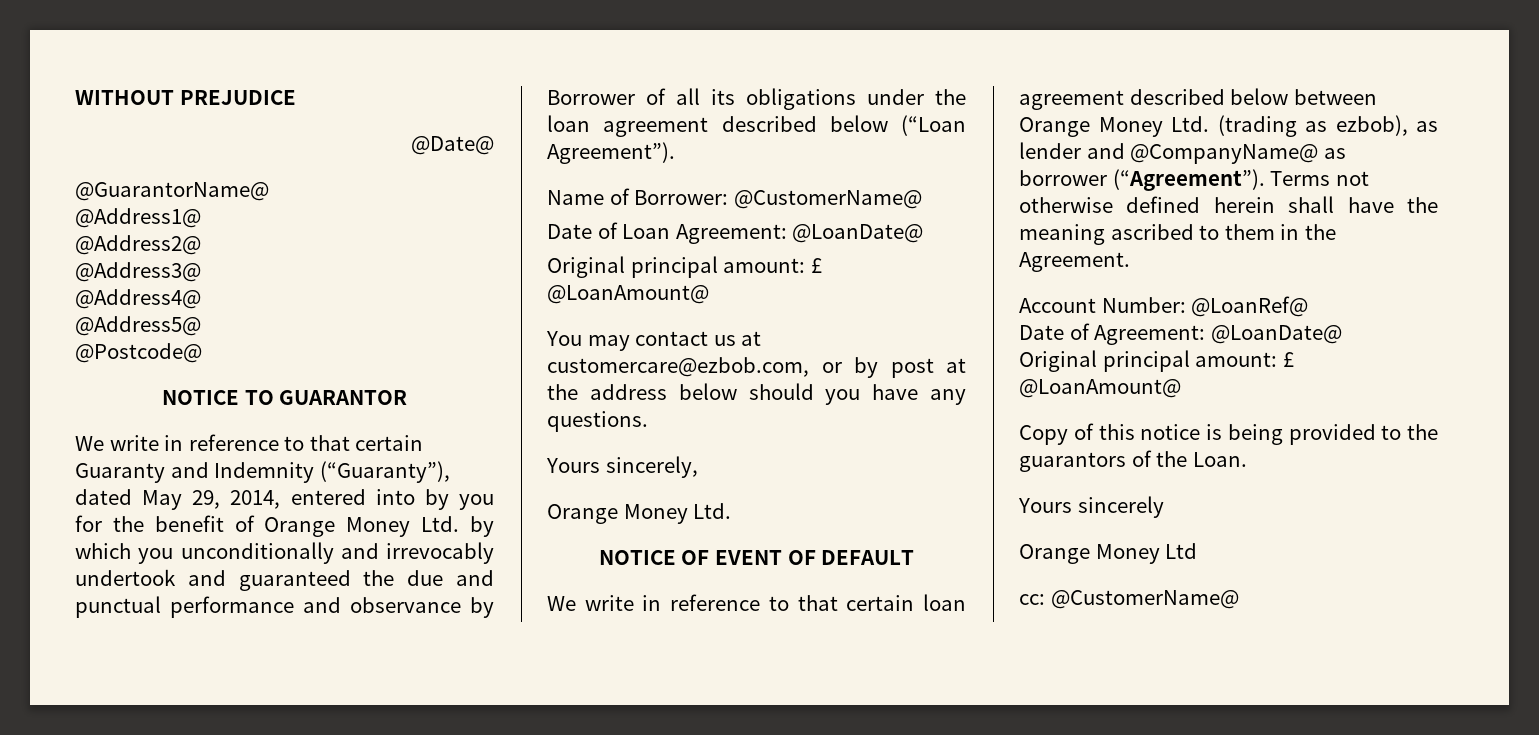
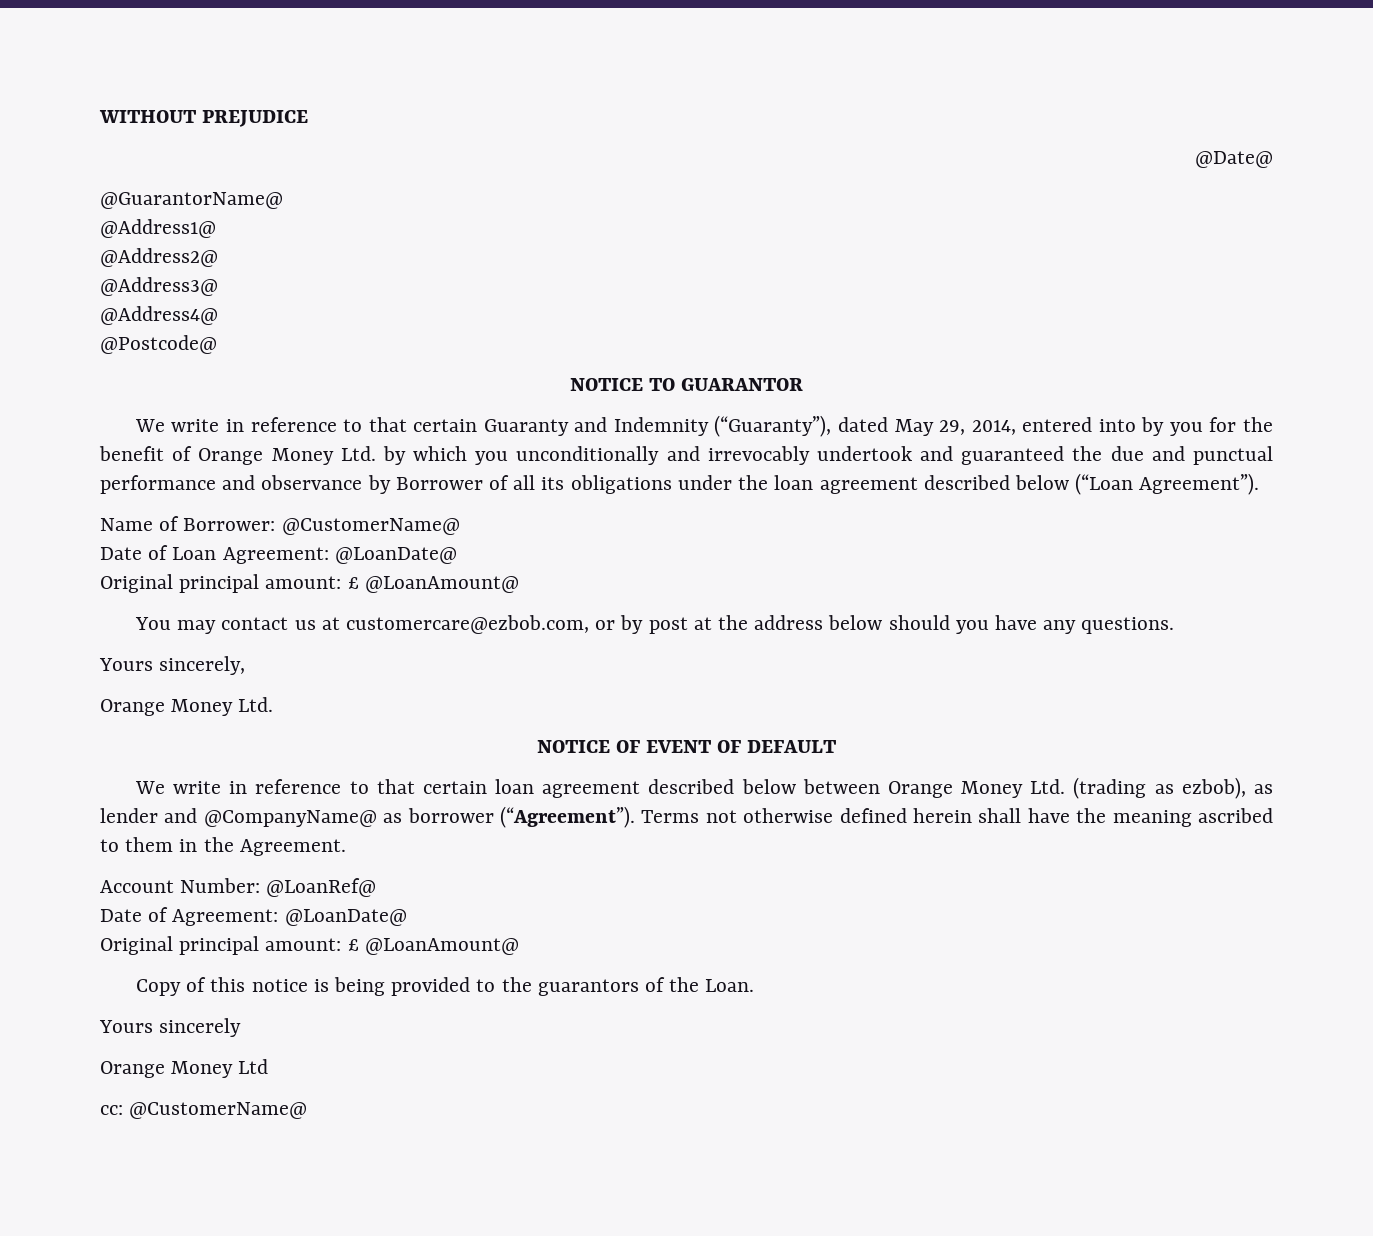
[75,316,201,336] // @Address5@ -> (218, 315) none

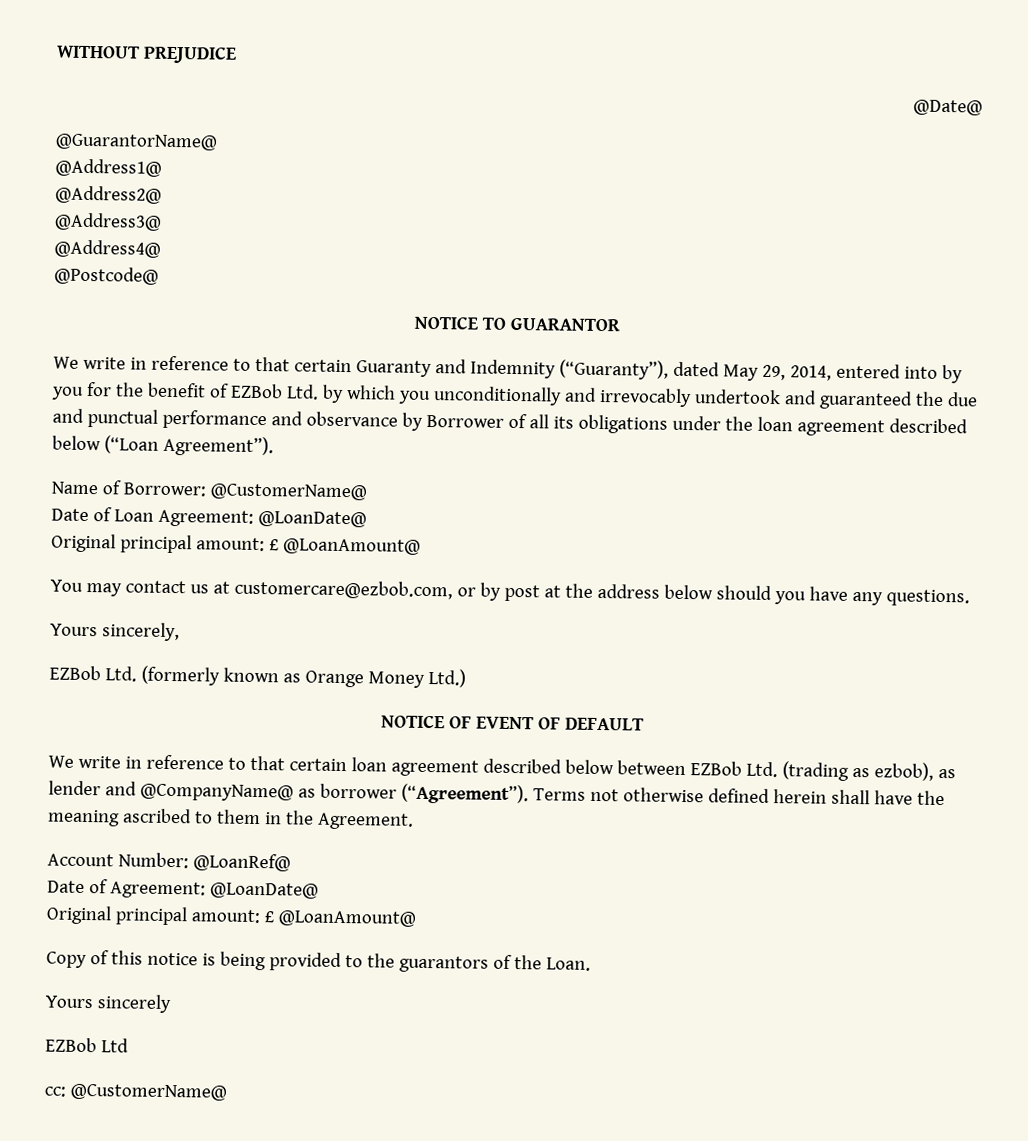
[198,448,334,465] Orange Money -> [230,383,283,399] EZBob
[100,697,274,716] Orange Money Ltd. -> [49,665,466,688] EZBob Ltd. (formerly known as Orange Money Ltd.)
[887,781,1024,798] Orange Money -> [689,761,742,776] EZBob
[100,1061,234,1078] Orange Money -> [45,1037,97,1053] EZBob

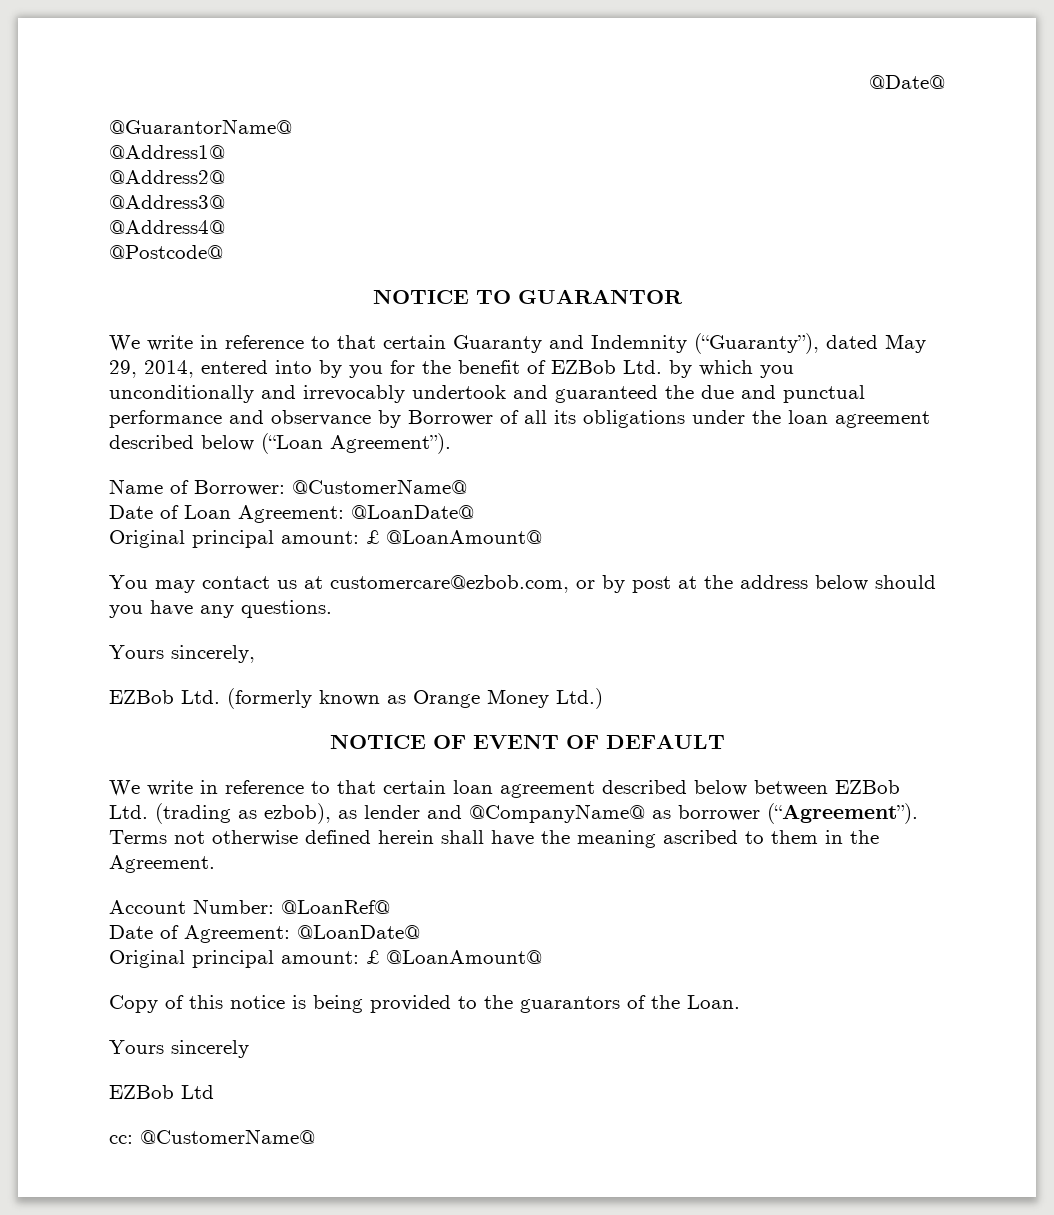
[56,45,237,64] WITHOUT PREJUDICE // -> (869, 82) none

